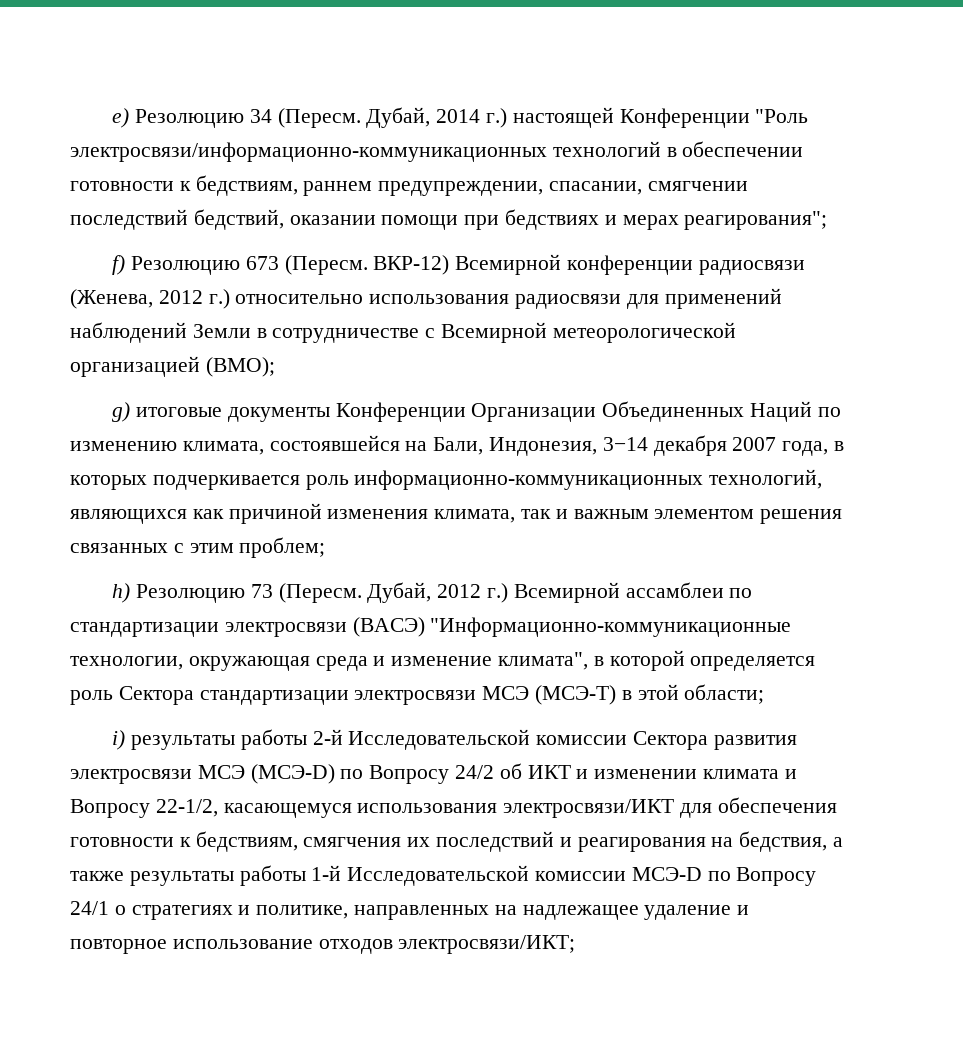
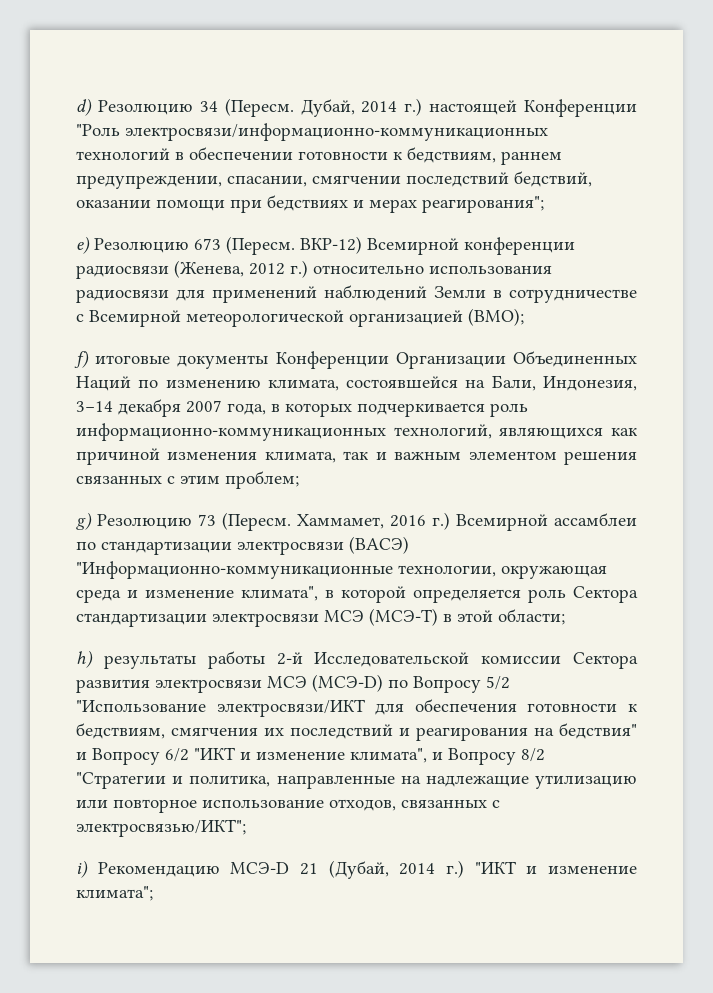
[112,108,130,128] e) -> [76,98,92,116] d)
[112,255,126,275] f) -> [76,236,90,254] e)
[112,402,131,422] g) -> [74,350,89,368] f)
[112,583,131,603] h) -> [76,512,92,530] g)
[367,582,482,603] Дубай, 2012 -> [297,514,426,529] Хаммамет, 2016
[112,730,126,750] i) -> [76,650,93,668] h)
[455,763,797,779] [70,799,498,818] 24/2 об ИКТ и изменении климата и Вопросу 22-1/2, касающемуся использования -> [486,676,510,690] [76,700,206,712] 5/2 "Использование
[739,831,844,852] [70,865,817,886] [70,901,750,920] [70,935,576,954] бедствия, а также результаты работы 1-й Исследовательской комиссии МСЭ-D по Вопросу 24/1 о стратегиях и политике, направленных на надлежащее удаление и повторное использование отходов электросвязи/ИКТ; -> [559,723,637,739] [76,747,545,765] [76,772,637,789] [76,799,500,813] [76,819,246,837] [76,860,637,879] [76,886,153,901] бедствия" и Вопросу 6/2 "ИКТ и изменение климата", и Вопросу 8/2 "Стратегии и политика, направленные на надлежащие утилизацию или повторное использование отходов, связанных с электросвязью/ИКТ"; // i) Рекомендацию МСЭ-D 21 (Дубай, 2014 г.) "ИКТ и изменение климата";

